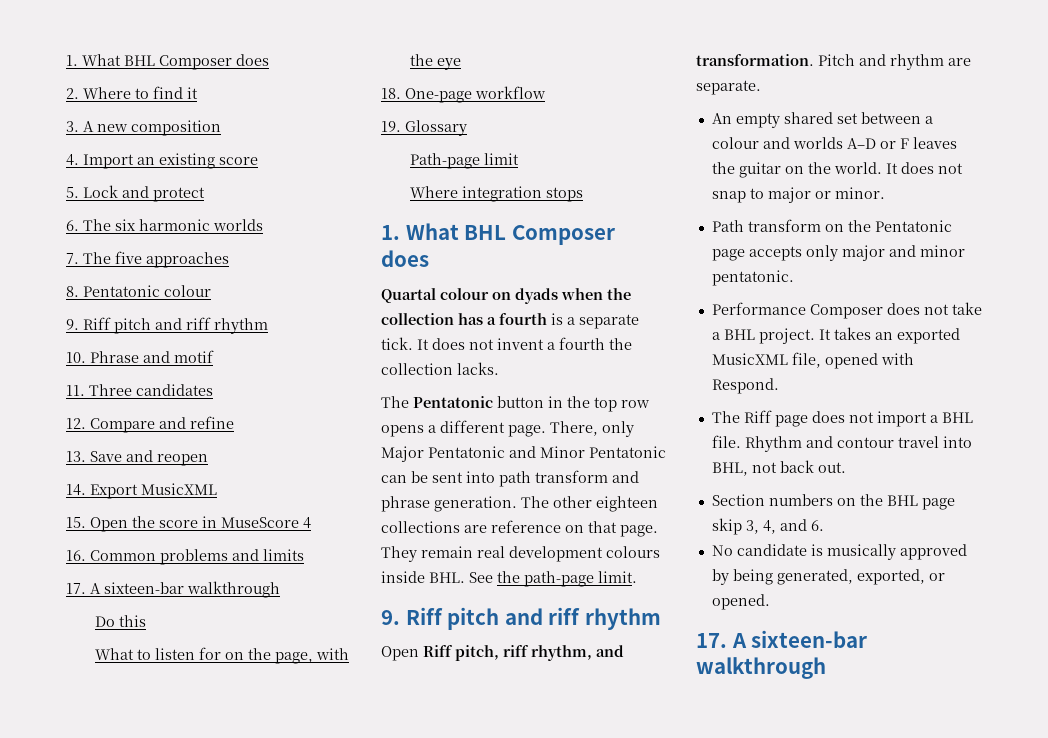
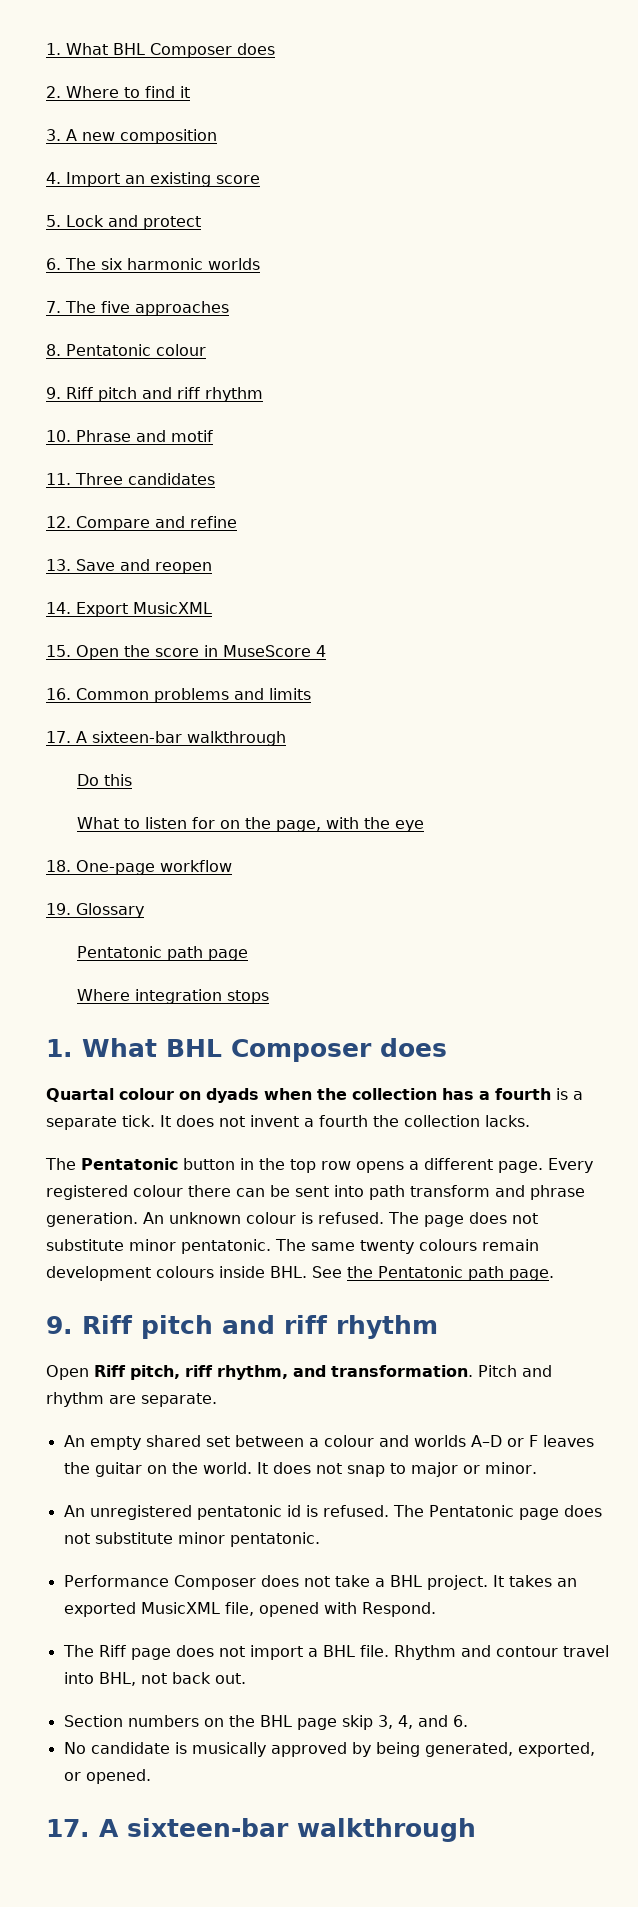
[409,153,519,169] Path-page limit -> [77,946,249,961] Pentatonic path page
[550,421,634,437] [381,446,666,462] There, only Major Pentatonic and Minor Pentatonic -> [548,1158,593,1173] [46,1185,231,1200] Every registered colour there
[521,496,658,512] [381,520,658,537] [381,546,505,562] The other eighteen collections are reference on that page. They remain real -> [143,1212,538,1227] [46,1239,539,1254] An unknown colour is refused. The page does not substitute minor pentatonic. The same twenty colours remain
[524,571,637,587] path-page limit. -> [378,1266,554,1281] Pentatonic path page.
[711,219,952,232] [711,245,916,261] Path transform on the Pentatonic page accepts only major and -> [63,1505,602,1520] [63,1532,173,1544] An unregistered pentatonic id is refused. The Pentatonic page does not substitute

